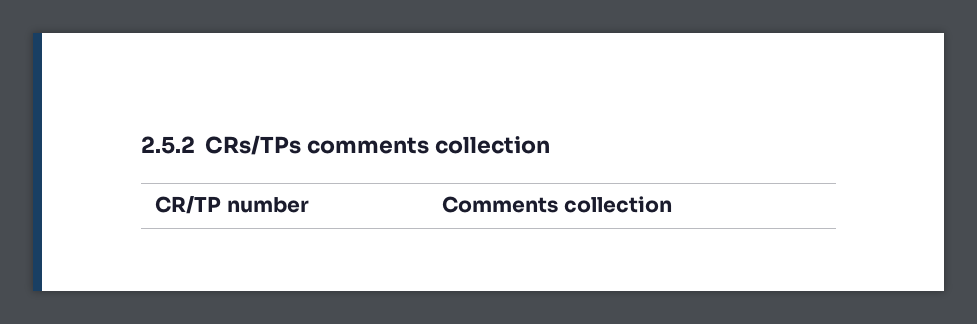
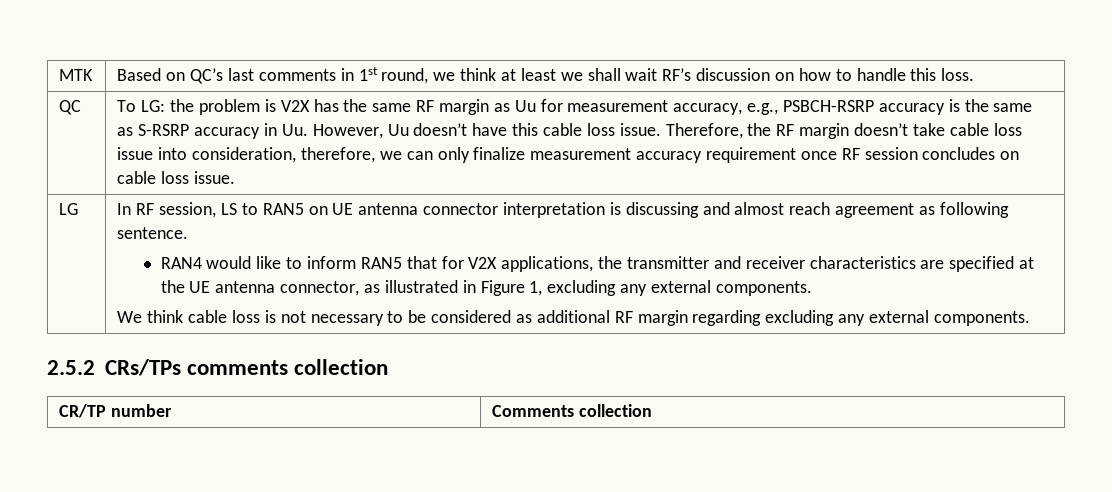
(141, 145) none -> [59,69,94,81] [117,67,975,84] [59,100,82,115] [117,99,1033,115] [117,123,1022,139] [117,147,1020,163] [117,171,236,184] [59,203,79,215] [117,202,1009,218] [117,227,189,239] [160,256,1035,272] [160,280,812,296] [117,310,1030,326] MTK | Based on QC’s last comments in 1st round, we think at least we shall wait RF’s discussion on how to handle this loss. // QC | To LG: the problem is V2X has the same RF margin as Uu for measurement accuracy, e.g., PSBCH-RSRP accuracy is the same as S-RSRP accuracy in Uu. However, Uu doesn’t have this cable loss issue. Therefore, the RF margin doesn’t take cable loss issue into consideration, therefore, we can only finalize measurement accuracy requirement once RF session concludes on cable loss issue. // LG | In RF session, LS to RAN5 on UE antenna connector interpretation is discussing and almost reach agreement as following sentence. // RAN4 would like to inform RAN5 that for V2X applications, the transmitter and receiver characteristics are specified at the UE antenna connector, as illustrated in Figure 1, excluding any external components. // We think cable loss is not necessary to be considered as additional RF margin regarding excluding any external components. //

